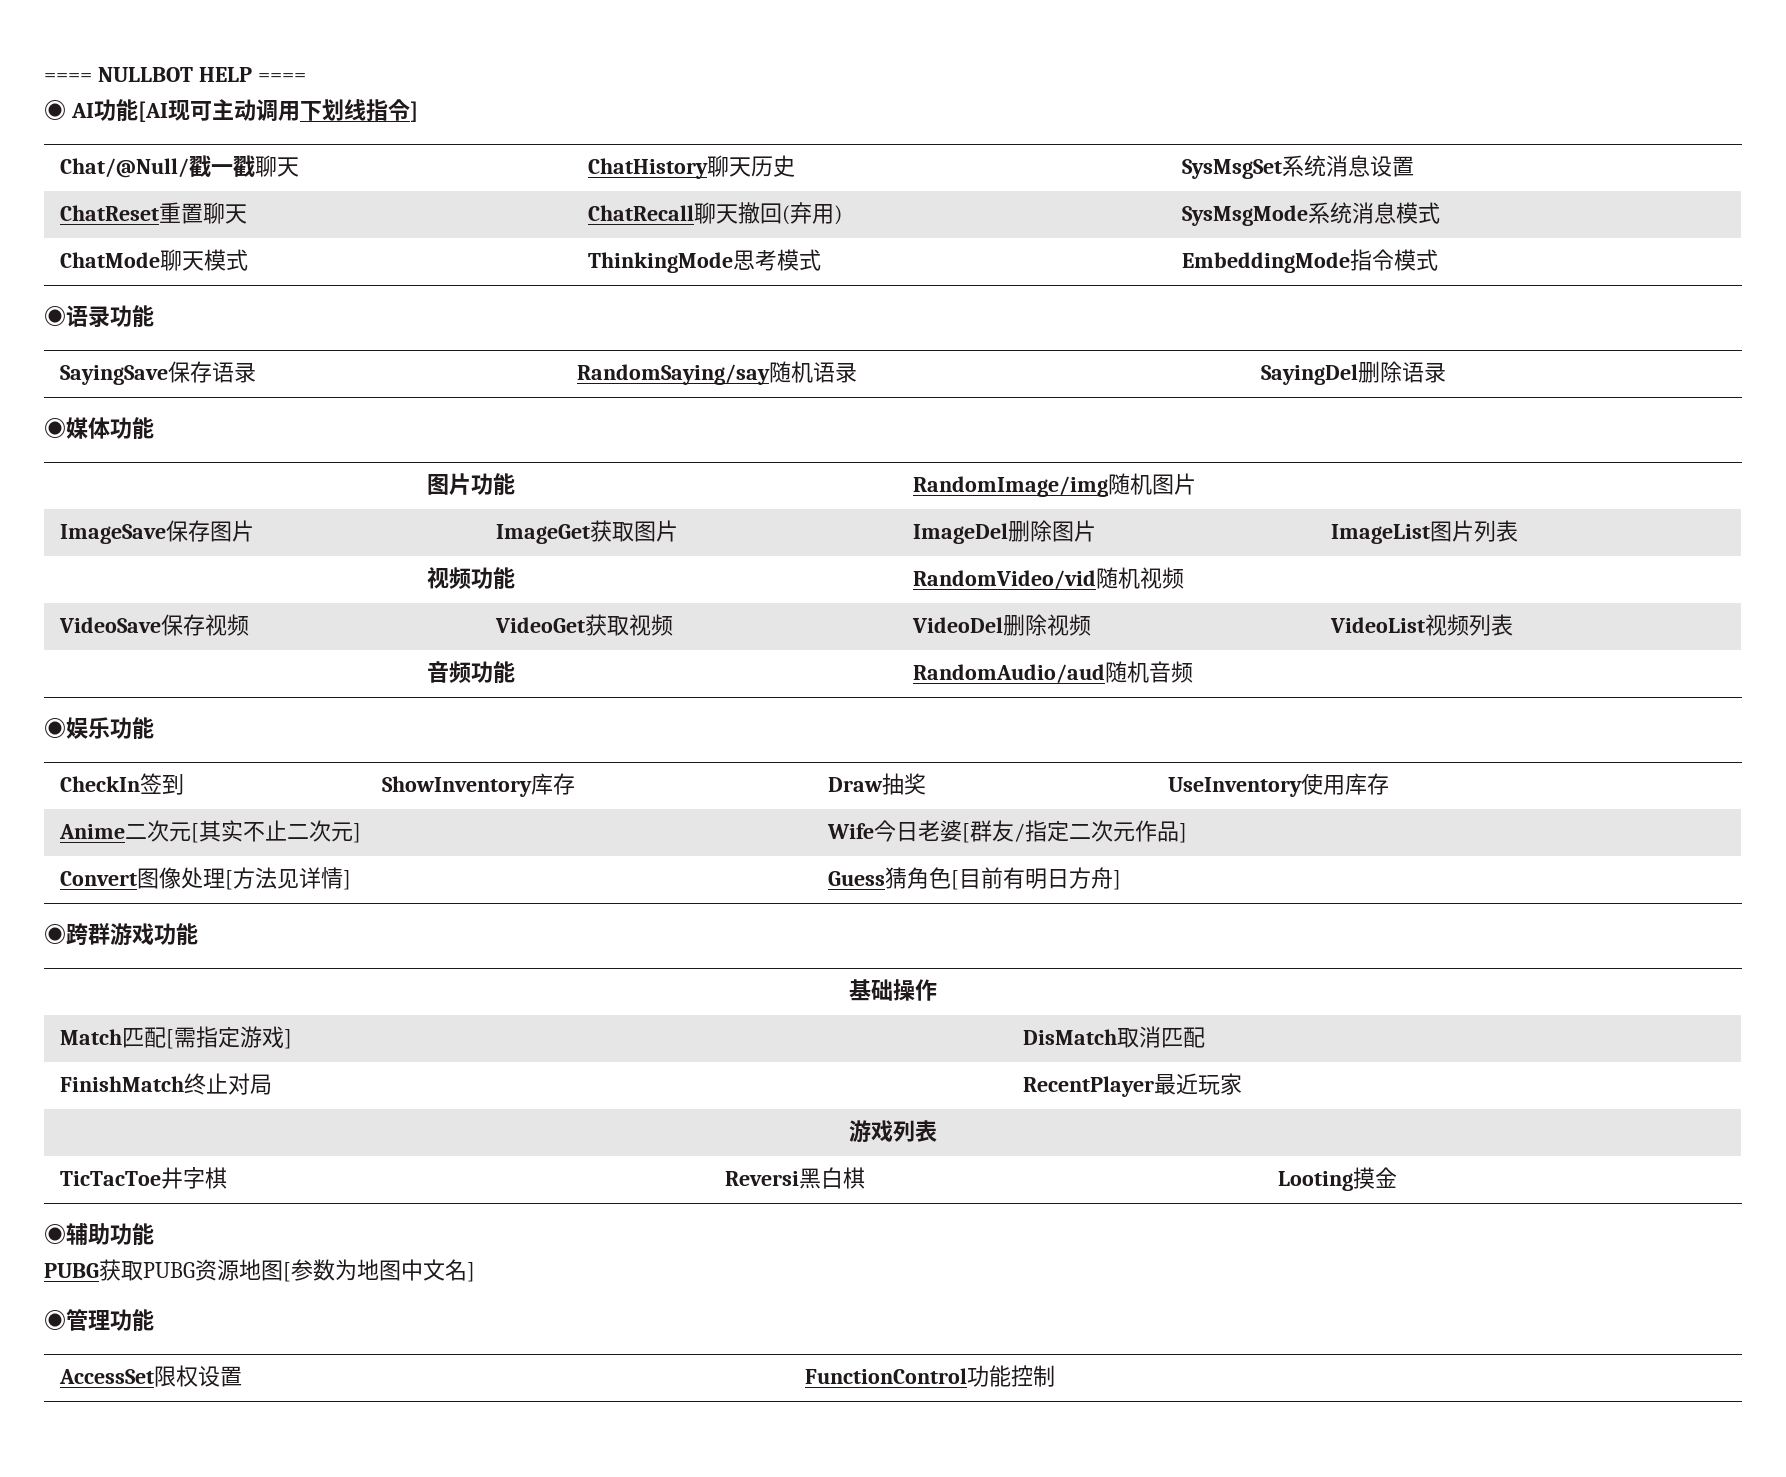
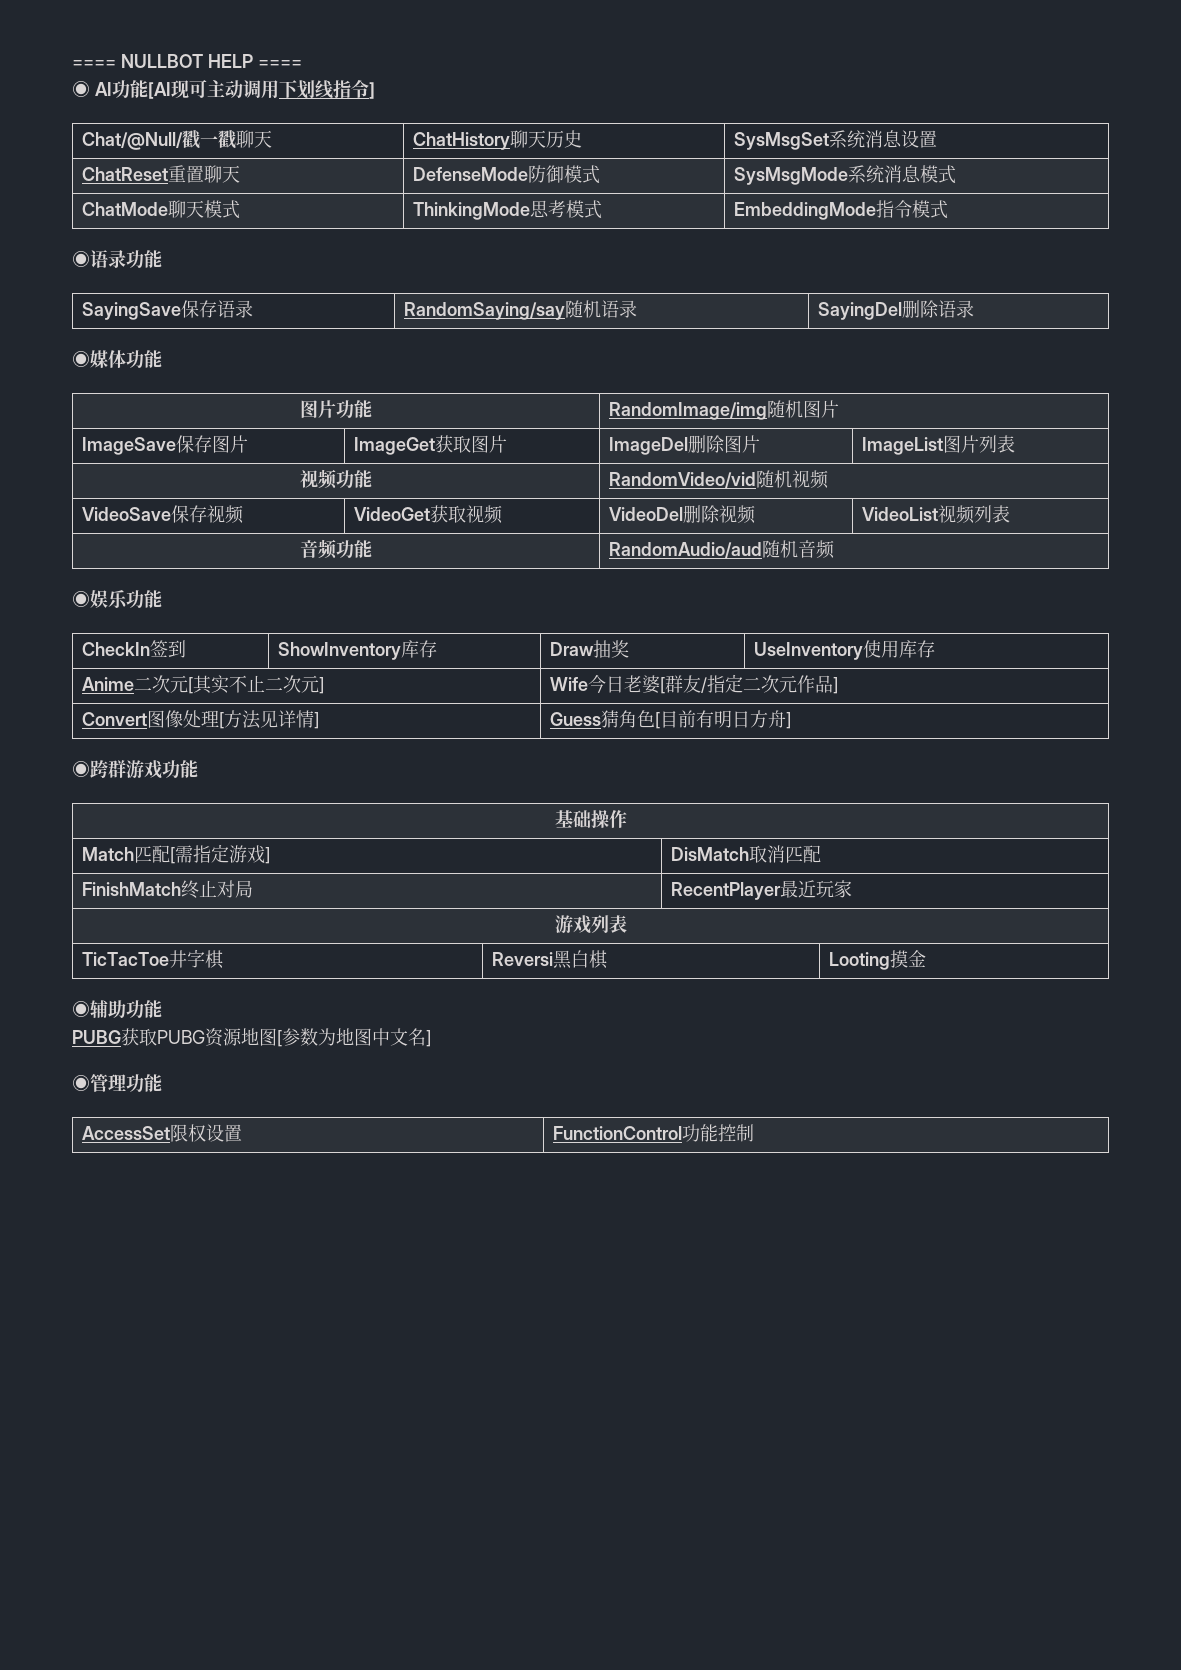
[588,202,843,225] ChatRecall聊天撤回(弃用) -> [412,165,600,184] DefenseMode防御模式

